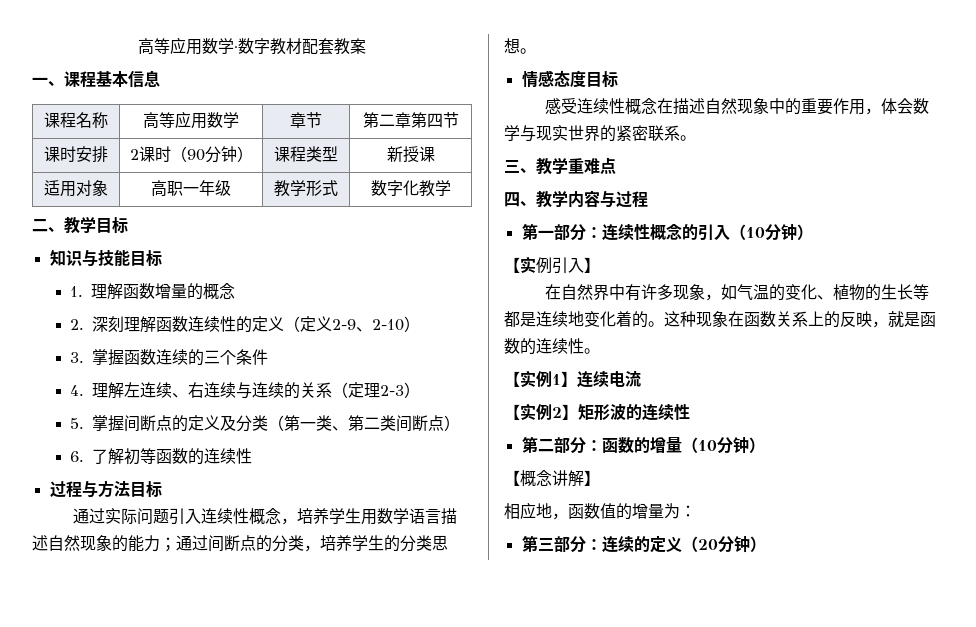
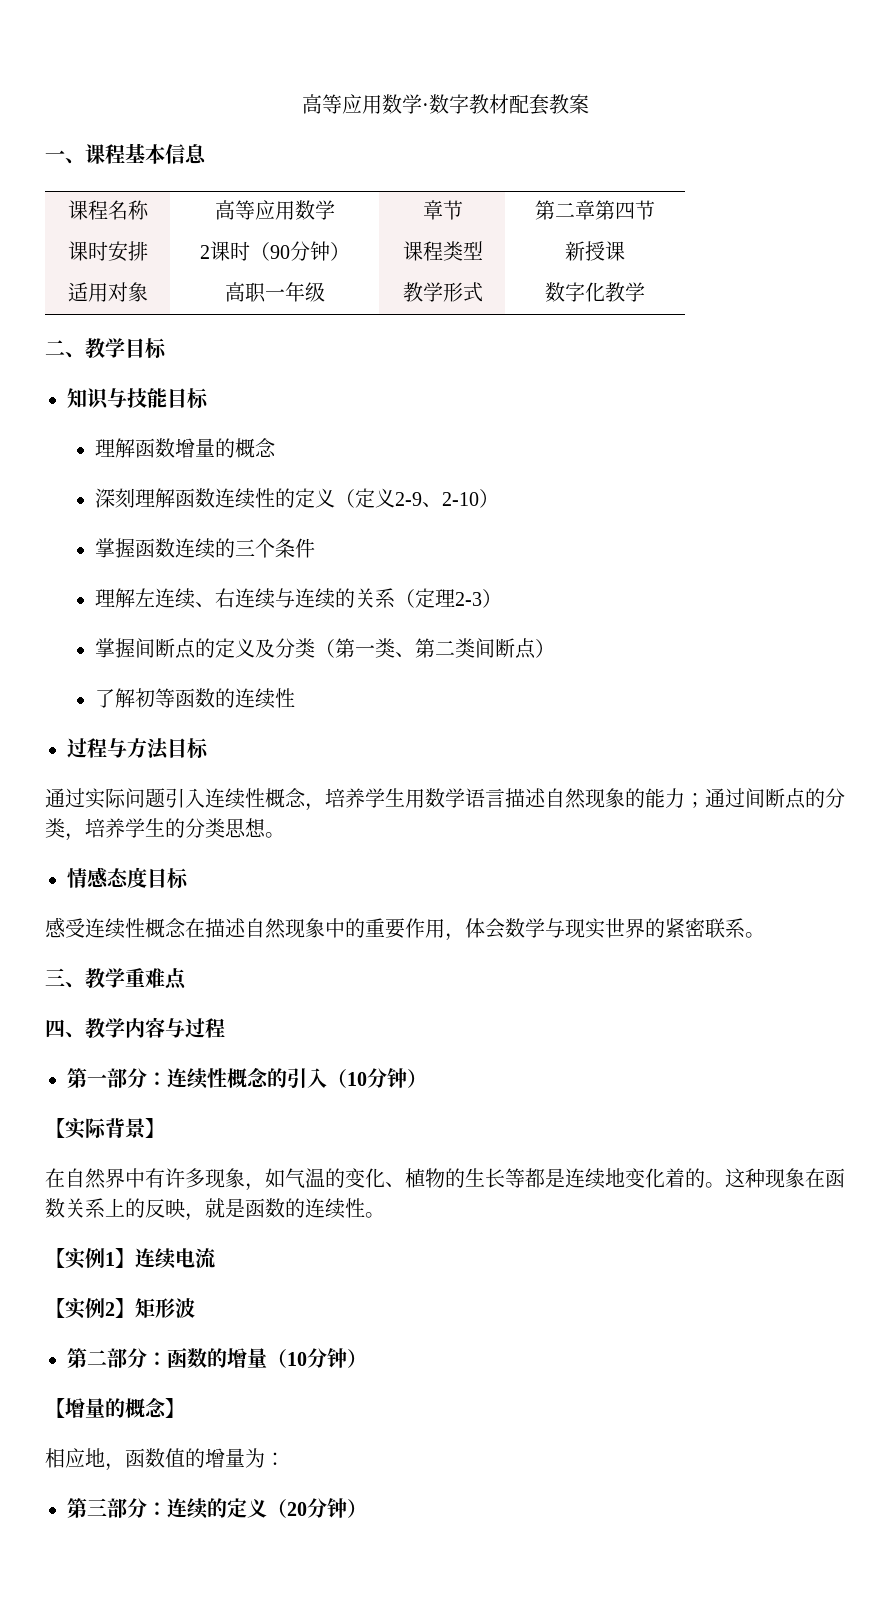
[69,286,83,297] 1. -> (209, 398) none
[69,319,84,330] 2. -> (276, 447) none
[69,352,84,363] 3. -> (499, 498) none
[69,385,84,396] 4. -> (315, 548) none
[69,418,84,429] 5. -> (502, 598) none
[69,451,84,462] 6. -> (555, 648) none
[536,257,584,274] 例引入 -> [85,1118,146,1139] 际背景
[626,403,690,421] 的连续性 -> (195, 1308) none
[520,470,584,487] 概念讲解 -> [65,1397,167,1418] 增量的概念

